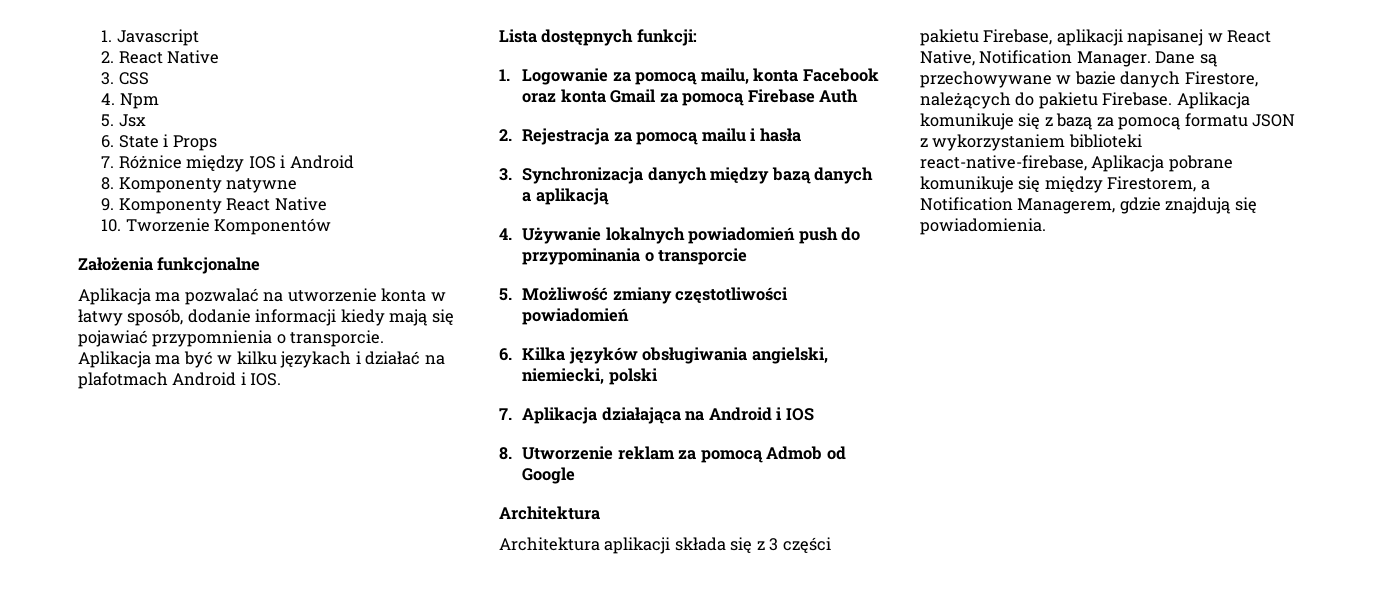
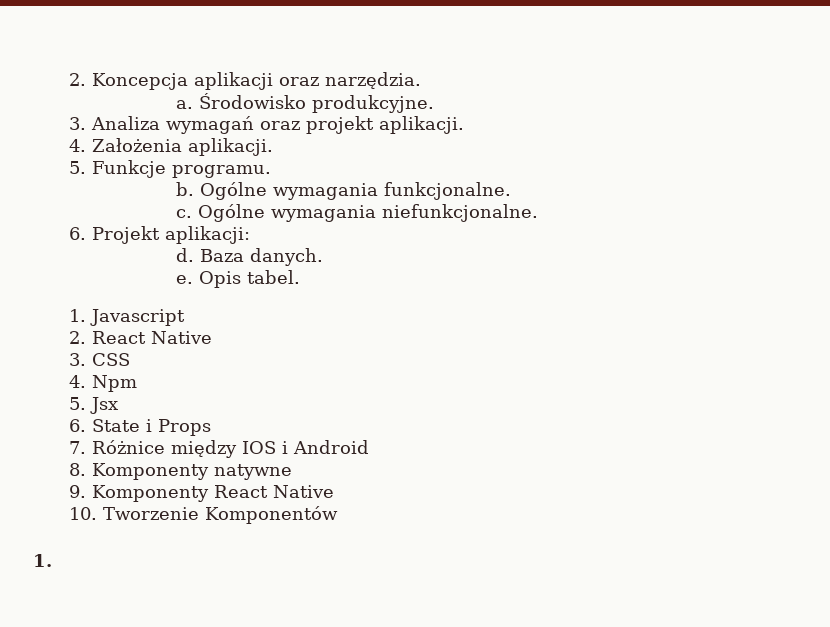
(101, 36) none -> [68,72,421,90] [175,93,434,113] [68,116,464,134] [68,138,273,156] [68,160,271,178] [175,182,511,200] [175,204,538,222] [68,226,250,244] [175,248,323,266] [175,270,300,288] 2. Koncepcja aplikacji oraz narzędzia. // a. Środowisko produkcyjne. // 3. Analiza wymagań oraz projekt aplikacji. // 4. Założenia aplikacji. // 5. Funkcje programu. // b. Ogólne wymagania funkcjonalne. // c. Ogólne wymagania niefunkcjonalne. // 6. Projekt aplikacji: // d. Baza danych. // e. Opis tabel. //
[78,257,261,274] [78,288,446,305] [78,309,454,326] [78,330,385,347] [78,351,445,368] [78,372,282,389] [499,29,697,46] [499,68,879,85] [522,89,859,106] [499,128,801,145] [499,167,874,184] [522,188,609,205] [499,227,861,244] [522,248,748,265] [499,287,789,304] [522,308,630,325] [499,347,828,364] [522,368,658,385] [499,407,814,424] [499,446,846,463] [522,467,576,484] [499,506,600,520] [499,537,831,554] [920,29,1272,46] [920,50,1218,67] [920,71,1258,88] [920,92,1250,109] [920,113,1296,130] [920,134,1142,151] [920,155,1233,172] [920,176,1210,193] [920,197,1257,214] [920,218,1046,235] Założenia funkcjonalne // Aplikacja ma pozwalać na utworzenie konta w łatwy sposób, dodanie informacji kiedy mają się pojawiać przypomnienia o transporcie. Aplikacja ma być w kilku językach i działać na plafotmach Android i IOS. // Lista dostępnych funkcji: // 1. Logowanie za pomocą mailu, konta Facebook oraz konta Gmail za pomocą Firebase Auth // 2. Rejestracja za pomocą mailu i hasła // 3. Synchronizacja danych między bazą danych a aplikacją // 4. Używanie lokalnych powiadomień push do przypominania o transporcie // 5. Możliwość zmiany częstotliwości powiadomień // 6. Kilka języków obsługiwania angielski, niemiecki, polski // 7. Aplikacja działająca na Android i IOS // 8. Utworzenie reklam za pomocą Admob od Google // Architektura // Architektura aplikacji składa się z 3 części pakietu Firebase, aplikacji napisanej w React Native, Notification Manager. Dane są przechowywane w bazie danych Firestore, należących do pakietu Firebase. Aplikacja komunikuje się z bazą za pomocą formatu JSON z wykorzystaniem biblioteki react-native-firebase, Aplikacja pobrane komunikuje się między Firestorem, a Notification Managerem, gdzie znajdują się powiadomienia. -> [33,554,52,567] 1.

